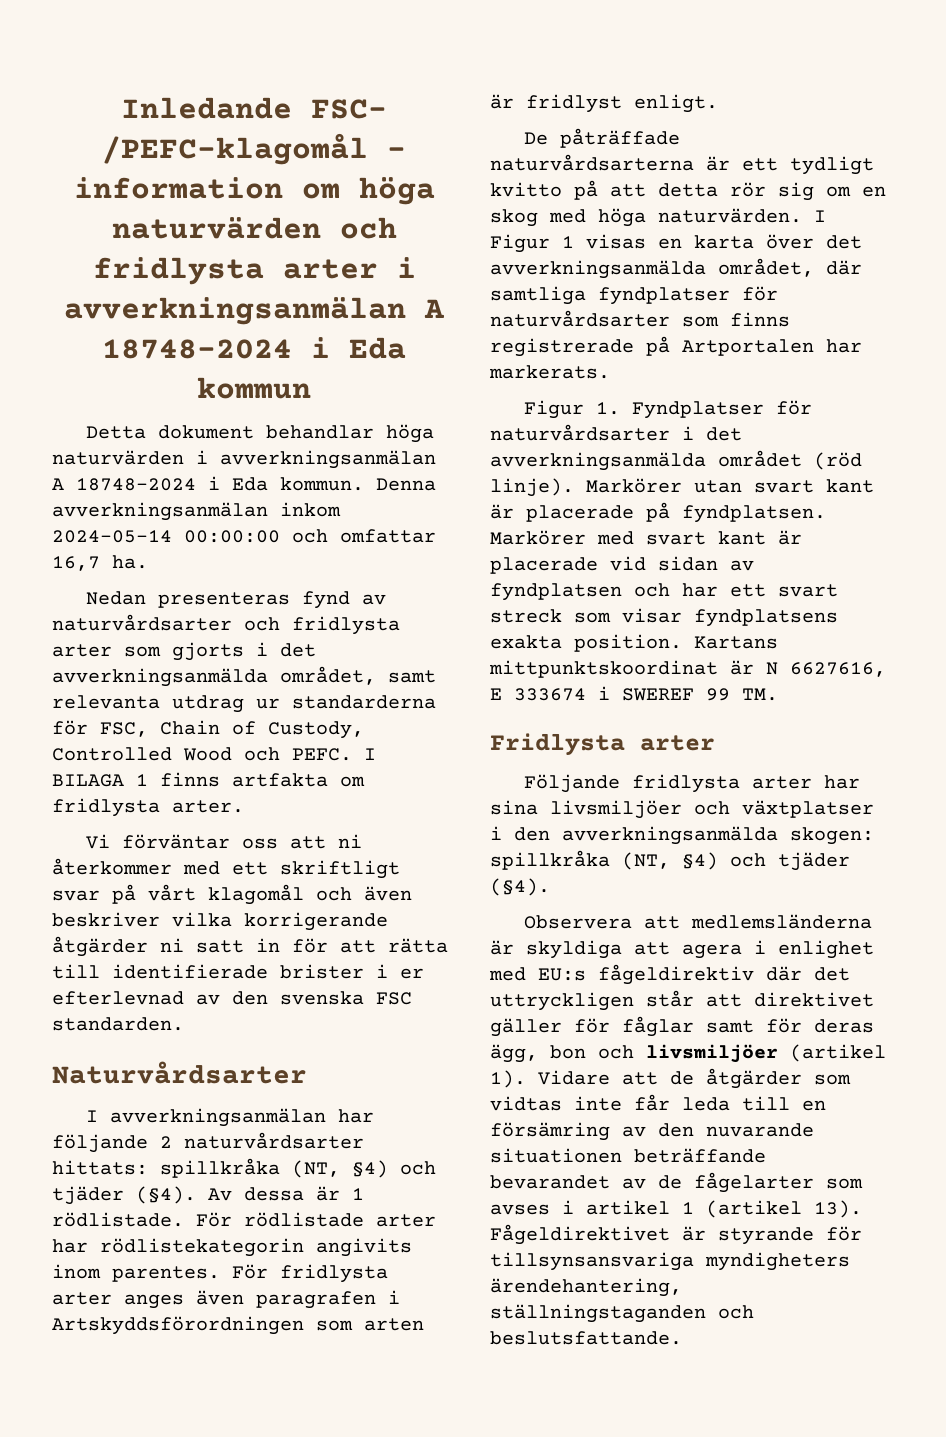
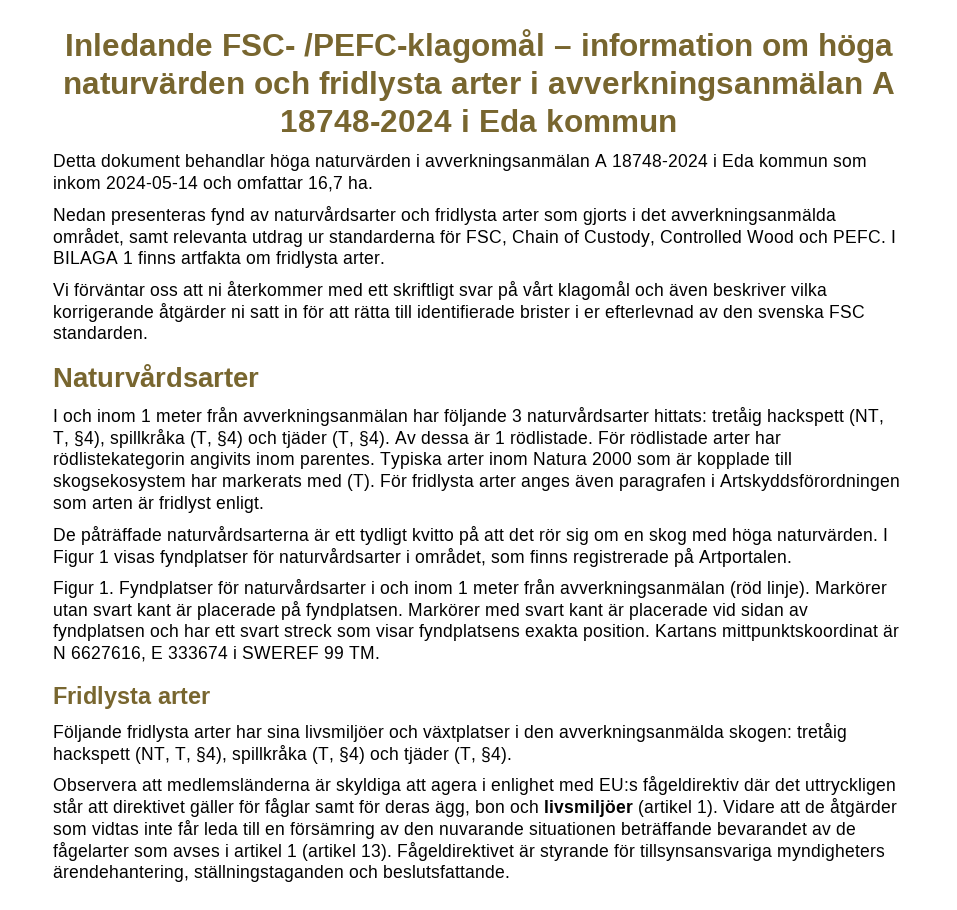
[280,477,436,491] [52,502,268,521] kommun. Denna avverkningsanmälan -> [759,154,867,167] kommun som
[184,530,280,543] 00:00:00 -> (198, 182) none
(98, 1116) none -> [63,406,238,422] och inom 1 meter från
[160,1136,172,1148] 2 -> [512,409,522,422] 3
[160,1158,436,1178] [52,1186,196,1205] spillkråka (NT, §4) och tjäder (§4). -> [712,406,884,426] [53,428,390,448] tretåig hackspett (NT, T, §4), spillkråka (T, §4) och tjäder (T, §4).
(220, 1274) none -> [380,452,792,469] [53,474,375,491] Typiska arter inom Natura 2000 som är kopplade till skogsekosystem har markerats med (T).
[658,183,718,197] detta -> [509,528,534,541] det
[658,234,862,249] [490,258,862,279] [490,286,586,305] en karta över det avverkningsanmälda området, där samtliga -> (155, 556) none
(670, 318) none -> [406,547,486,566] i området,
[682,339,862,356] [489,365,610,379] Artportalen har markerats. -> [699,550,792,567] Artportalen.
[706,427,742,441] [490,450,802,471] det avverkningsanmälda området -> [380,578,725,598] och inom 1 meter från avverkningsanmälan
[490,850,850,871] [490,878,550,896] spillkråka (NT, §4) och tjäder (§4). -> [797,722,847,742] [53,744,512,764] tretåig hackspett (NT, T, §4), spillkråka (T, §4) och tjäder (T, §4).

